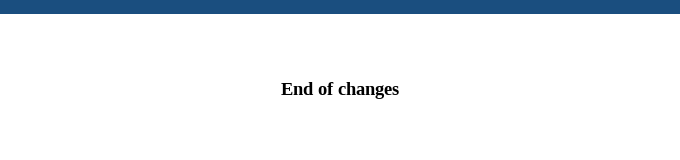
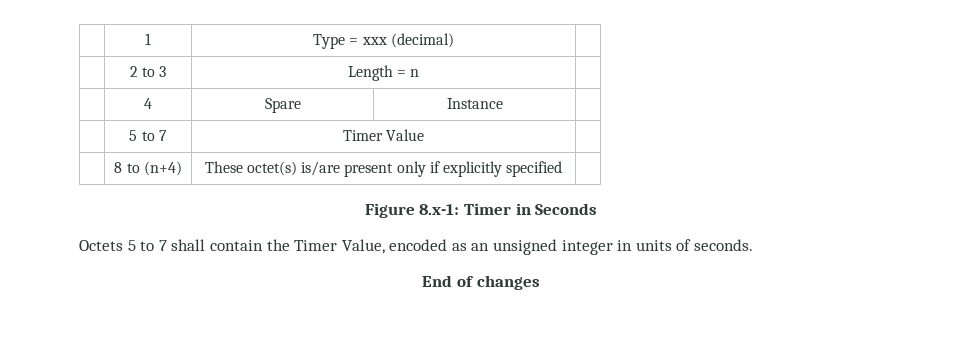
(281, 88) none -> [145,33,151,45] [313,33,454,49] [129,66,167,77] [347,65,420,81] [144,98,152,109] [264,98,301,113] [446,98,503,109] [129,130,167,141] [342,129,425,141] [114,161,182,176] [204,161,563,177] [364,203,598,218] [79,239,754,255] | 1 | Type = xxx (decimal) | // | 2 to 3 | Length = n | // | 4 | Spare | Instance | // | 5 to 7 | Timer Value | // | 8 to (n+4) | These octet(s) is/are present only if explicitly specified | // Figure 8.x-1: Timer in Seconds // Octets 5 to 7 shall contain the Timer Value, encoded as an unsigned integer in units of seconds. //

